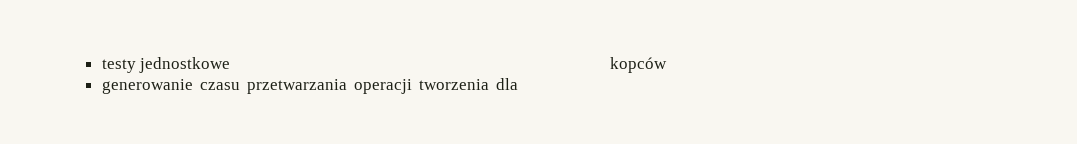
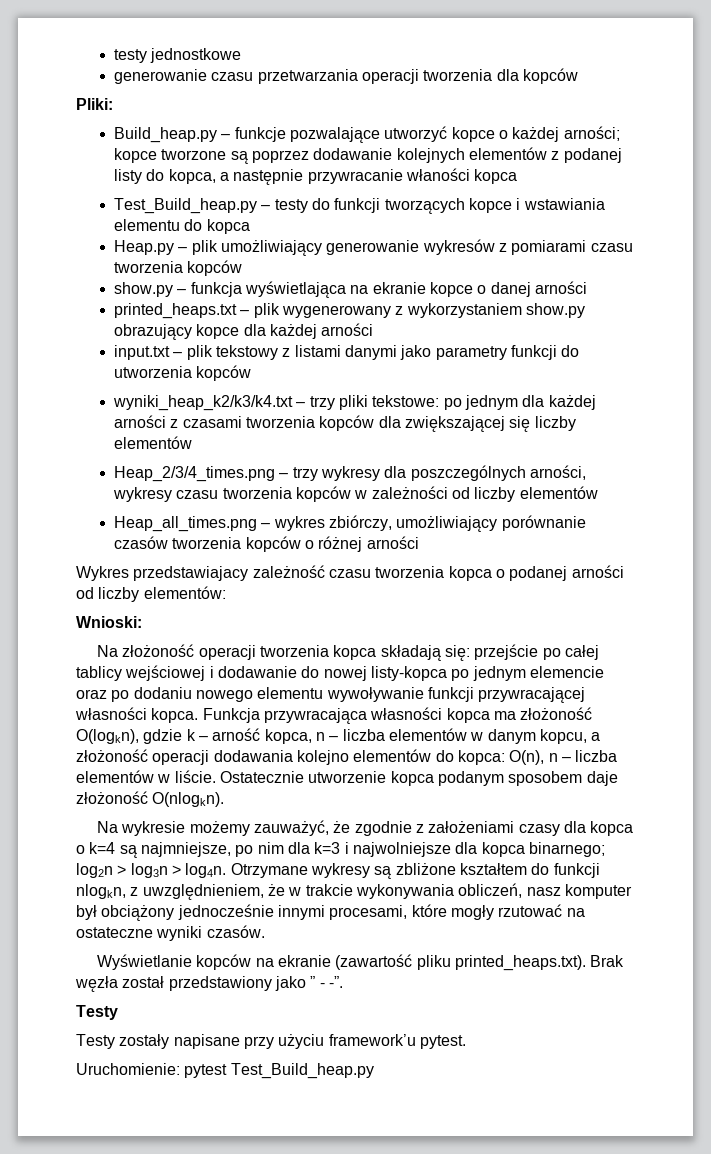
(667, 65) none -> [76,98,113,110] [114,126,620,143] [114,147,622,164] [114,168,518,185] [114,198,605,214] [114,219,250,234] [114,239,633,256] [114,260,243,276] [114,281,587,298] [114,303,585,319] [114,323,374,340] [114,345,580,360] [114,365,252,381] [113,395,596,411] [114,415,576,432] [114,436,193,449] [114,465,586,482] [113,486,598,502] [114,515,586,532] [114,536,419,552] [76,565,624,581] [76,586,226,602] [76,616,142,628] [97,644,599,661] [76,665,604,681] [76,687,586,703] [75,707,593,724] [76,728,601,744] [76,749,618,765] [76,770,618,786] [76,791,225,807] [97,820,634,836] [76,842,605,858] [76,863,600,879] [76,883,632,900] [76,904,585,921] [76,925,265,941] [97,954,625,971] [75,976,343,992] [76,1005,118,1020] [76,1034,466,1049] [76,1063,374,1079] // Pliki: // Build_heap.py – funkcje pozwalające utworzyć kopce o każdej arności; kopce tworzone są poprzez dodawanie kolejnych elementów z podanej listy do kopca, a następnie przywracanie właności kopca // Test_Build_heap.py – testy do funkcji tworzących kopce i wstawiania elementu do kopca // Heap.py – plik umożliwiający generowanie wykresów z pomiarami czasu tworzenia kopców // show.py – funkcja wyświetlająca na ekranie kopce o danej arności // printed_heaps.txt – plik wygenerowany z wykorzystaniem show.py obrazujący kopce dla każdej arności // input.txt – plik tekstowy z listami danymi jako parametry funkcji do utworzenia kopców // wyniki_heap_k2/k3/k4.txt – trzy pliki tekstowe: po jednym dla każdej arności z czasami tworzenia kopców dla zwiększającej się liczby elementów // Heap_2/3/4_times.png – trzy wykresy dla poszczególnych arności, wykresy czasu tworzenia kopców w zależności od liczby elementów // Heap_all_times.png – wykres zbiórczy, umożliwiający porównanie czasów tworzenia kopców o różnej arności // Wykres przedstawiajacy zależność czasu tworzenia kopca o podanej arności od liczby elementów: // Wnioski: // Na złożoność operacji tworzenia kopca składają się: przejście po całej tablicy wejściowej i dodawanie do nowej listy-kopca po jednym elemencie oraz po dodaniu nowego elementu wywoływanie funkcji przywracającej własności kopca. Funkcja przywracająca własności kopca ma złożoność O(logkn), gdzie k – arność kopca, n – liczba elementów w danym kopcu, a złożoność operacji dodawania kolejno elementów do kopca: O(n), n – liczba elementów w liście. Ostatecznie utworzenie kopca podanym sposobem daje złożoność O(nlogkn). // Na wykresie możemy zauważyć, że zgodnie z założeniami czasy dla kopca o k=4 są najmniejsze, po nim dla k=3 i najwolniejsze dla kopca binarnego; log2n > log3n > log4n. Otrzymane wykresy są zbliżone kształtem do funkcji nlogkn, z uwzględnieniem, że w trakcie wykonywania obliczeń, nasz komputer był obciążony jednocześnie innymi procesami, które mogły rzutować na ostateczne wyniki czasów. // Wyświetlanie kopców na ekranie (zawartość pliku printed_heaps.txt). Brak węzła został przedstawiony jako ” - -”. // Testy // Testy zostały napisane przy użyciu framework’u pytest. // Uruchomienie: pytest Test_Build_heap.py

